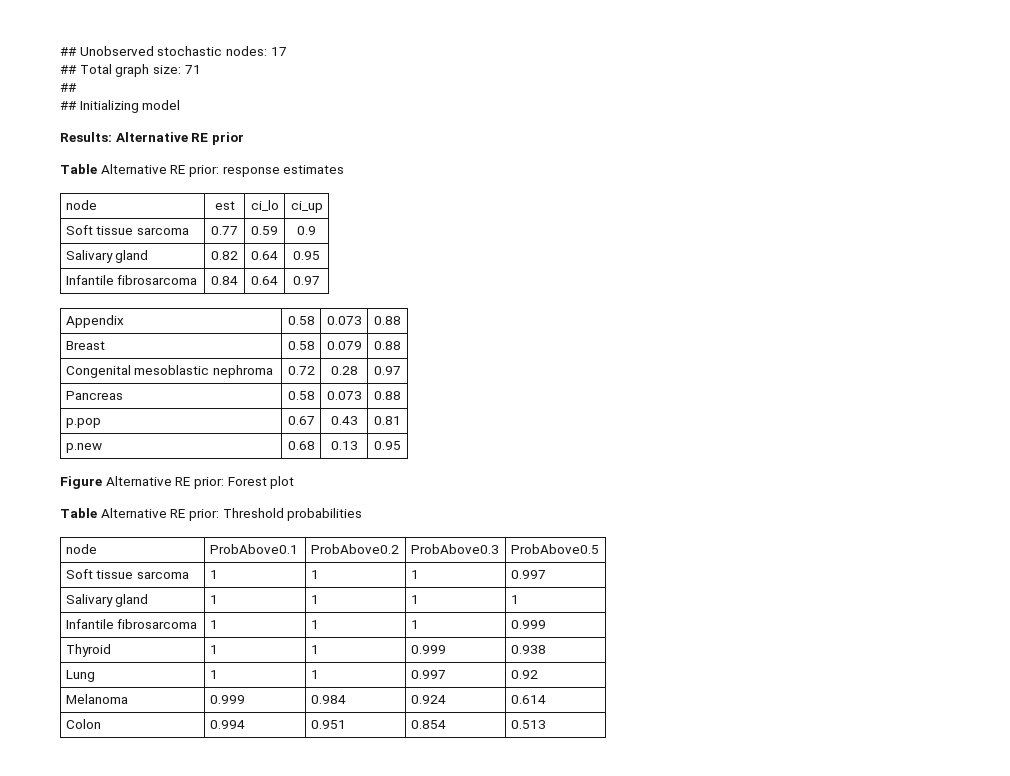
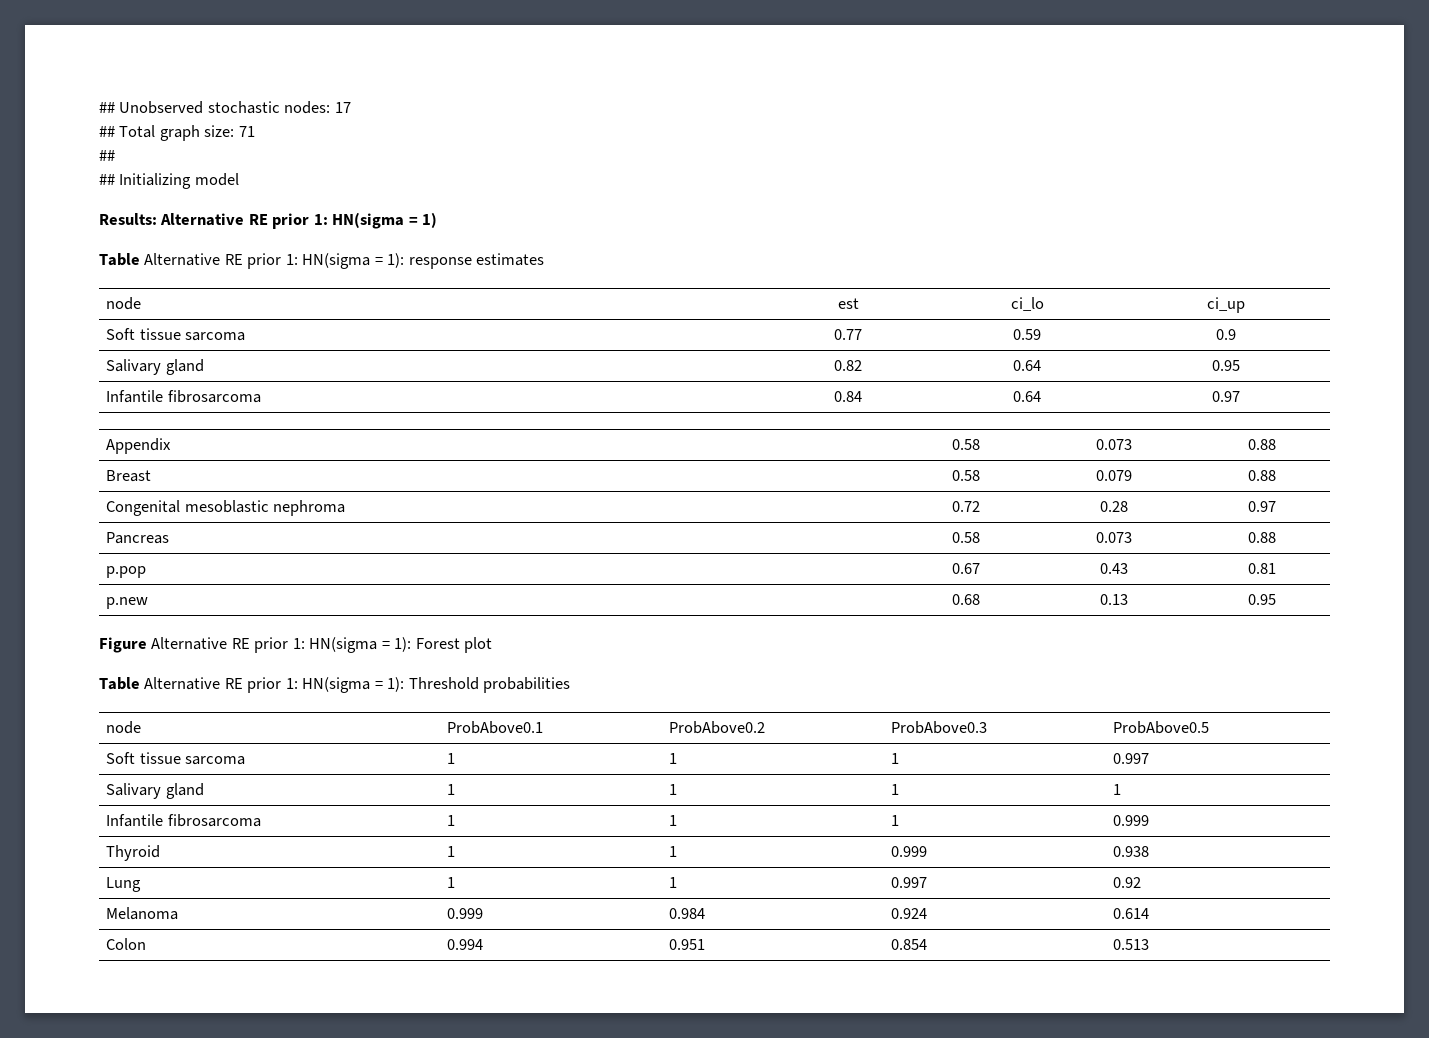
[60,164,219,177] // Table Alternative RE prior: -> [313,212,438,229] [99,253,405,269] 1: HN(sigma = 1) // Table Alternative RE prior 1: HN(sigma = 1):
[193,477,224,489] prior: -> [254,637,412,653] prior 1: HN(sigma = 1):
[188,509,219,521] prior: -> [247,677,405,693] prior 1: HN(sigma = 1):

